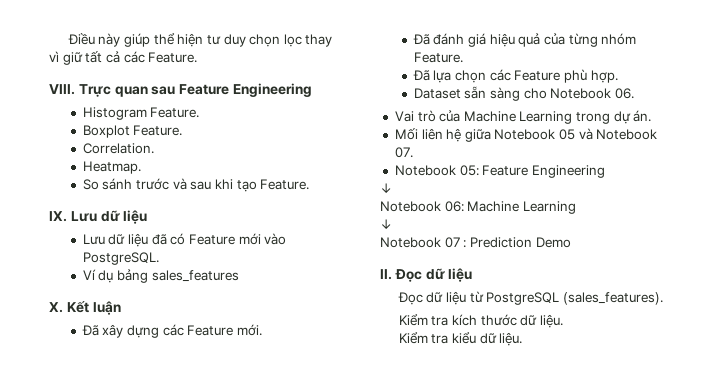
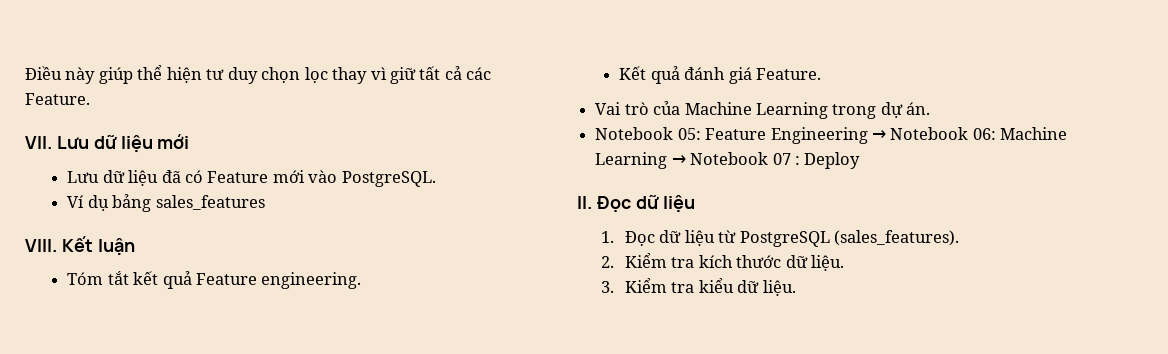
[49,83,312,97] [82,107,200,120] [82,125,183,138] [82,143,154,154] [82,161,141,174] [82,178,310,192] [49,210,148,224] VIII. Trực quan sau Feature Engineering // Histogram Feature. // Boxplot Feature. // Correlation. // Heatmap. // So sánh trước và sau khi tạo Feature. // IX. Lưu dữ liệu -> [25,134,190,153] VII. Lưu dữ liệu mới
[49,302,63,313] X. -> [25,239,57,252] VIII.
[81,324,262,338] [412,33,637,47] [413,52,463,63] [412,69,618,83] [413,86,634,101] Đã xây dựng các Feature mới. // Đã đánh giá hiệu quả của từng nhóm Feature. // Đã lựa chọn các Feature phù hợp. // Dataset sẵn sàng cho Notebook 06. -> [67,271,362,289] [619,66,821,84] Tóm tắt kết quả Feature engineering. // Kết quả đánh giá Feature.
[394,128,658,142] [394,147,413,158] // Mối liên hệ giữa Notebook 05 và Notebook 07. -> (931, 108) none
[380,183,392,194] // ↓ // -> [871,130,886,140] →
[380,219,392,230] // ↓ // -> [671,155,686,165] →
[469,237,571,248] Prediction Demo -> [804,152,861,169] Deploy
(473, 275) none -> [601,231,615,243] 1.
(664, 298) none -> [601,256,615,268] 2.
(564, 321) none -> [601,281,615,293] 3.

